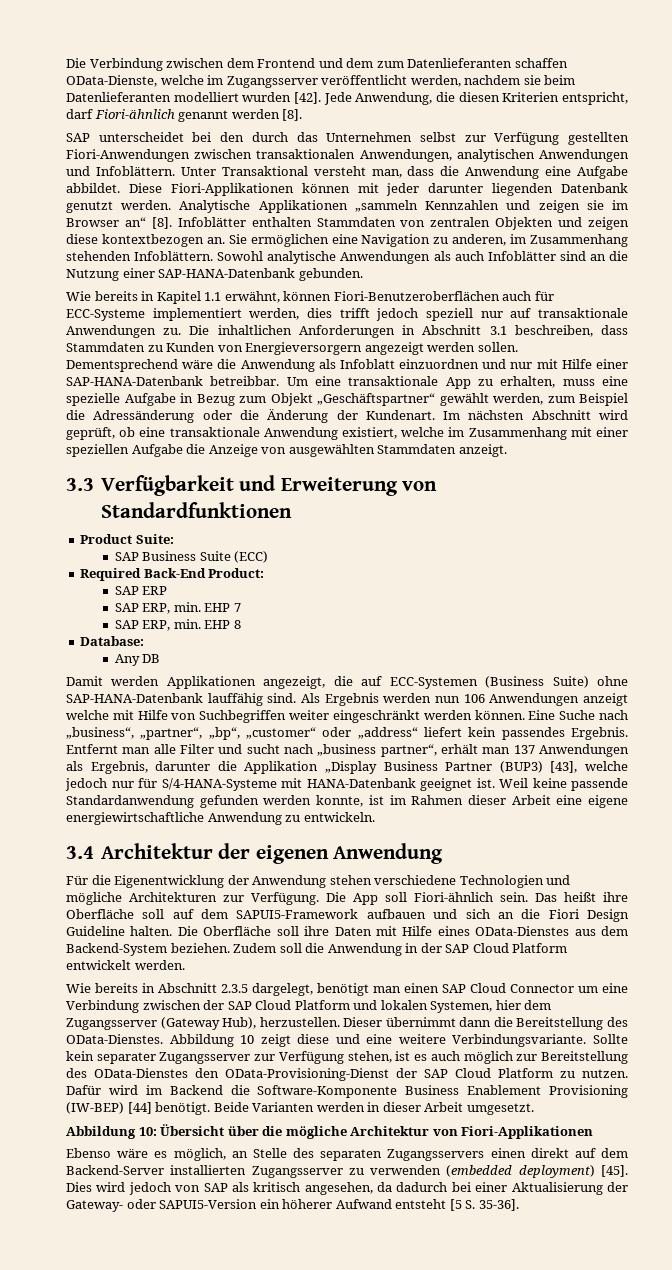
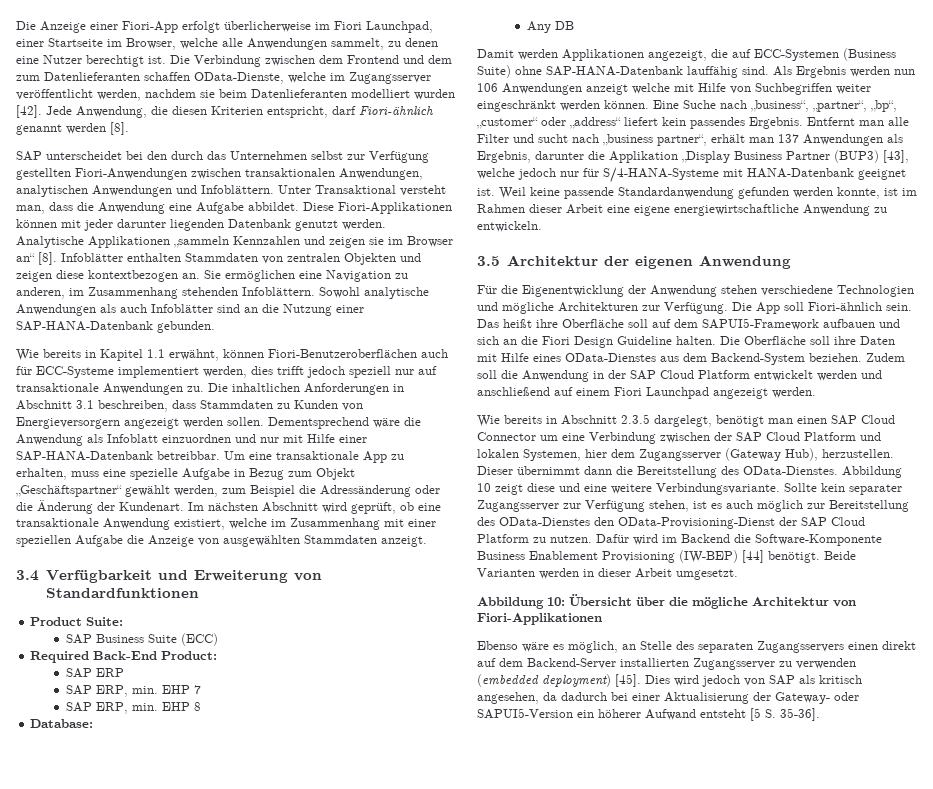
[66,58,86,68] Die -> [16,21,433,33] [16,38,438,50] [16,55,190,67] Die Anzeige einer Fiori-App erfolgt überlicherweise im Fiori Launchpad, einer Startseite im Browser, welche alle Anwendungen sammelt, zu denen eine Nutzer berechtigt ist. Die
[66,478,94,491] 3.3 -> [16,570,39,581] 3.4
[66,846,94,859] 3.4 -> [477,256,500,266] 3.5
(131, 965) none -> [817,370,882,381] [477,387,768,399] werden und anschließend auf einem Fiori Launchpad angezeigt

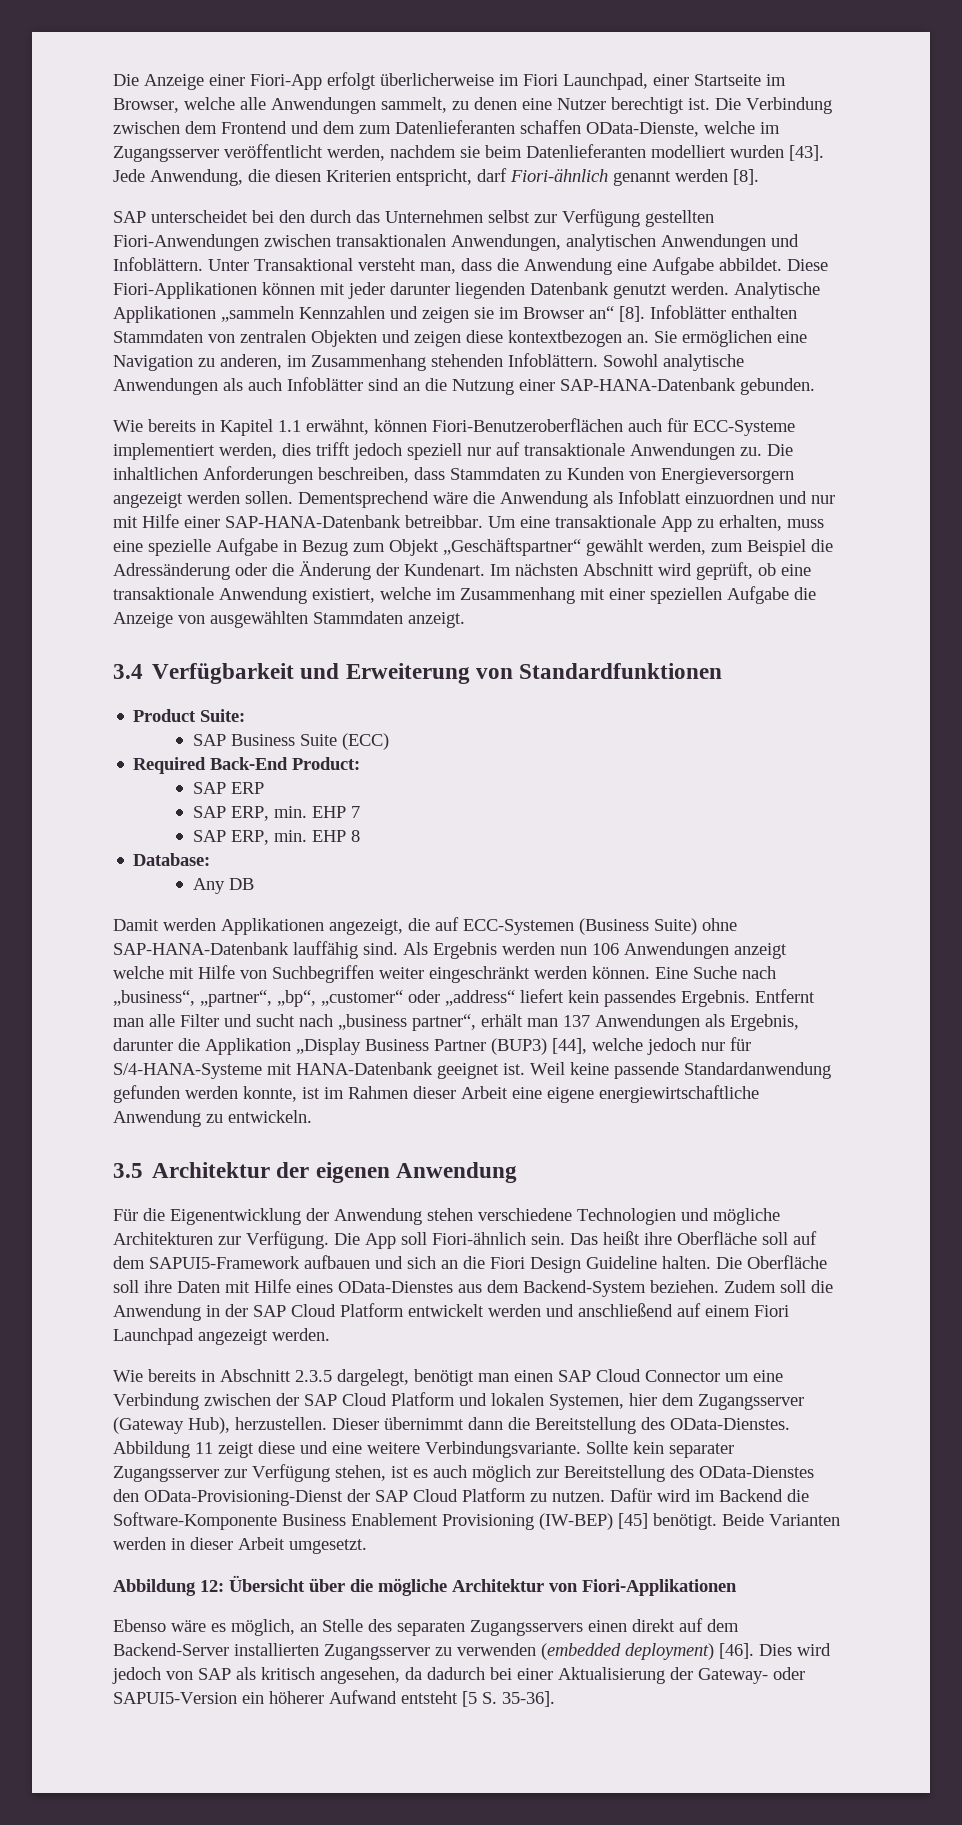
[16,105,42,118] [42]. -> [789,145,824,161] [43].
[393,384,404,392] [16,400,94,410] in Abschnitt 3.1 -> (313, 475) none
[883,150,909,163] [43], -> [552,1038,587,1054] [44],
[477,483,491,492] 10 -> [195,1442,213,1454] 11
[742,550,764,563] [44] -> [618,1513,648,1529] [45]
[547,597,565,606] 10: -> [200,1580,224,1592] 12:
[615,674,641,687] [45]. -> [719,1643,754,1659] [46].

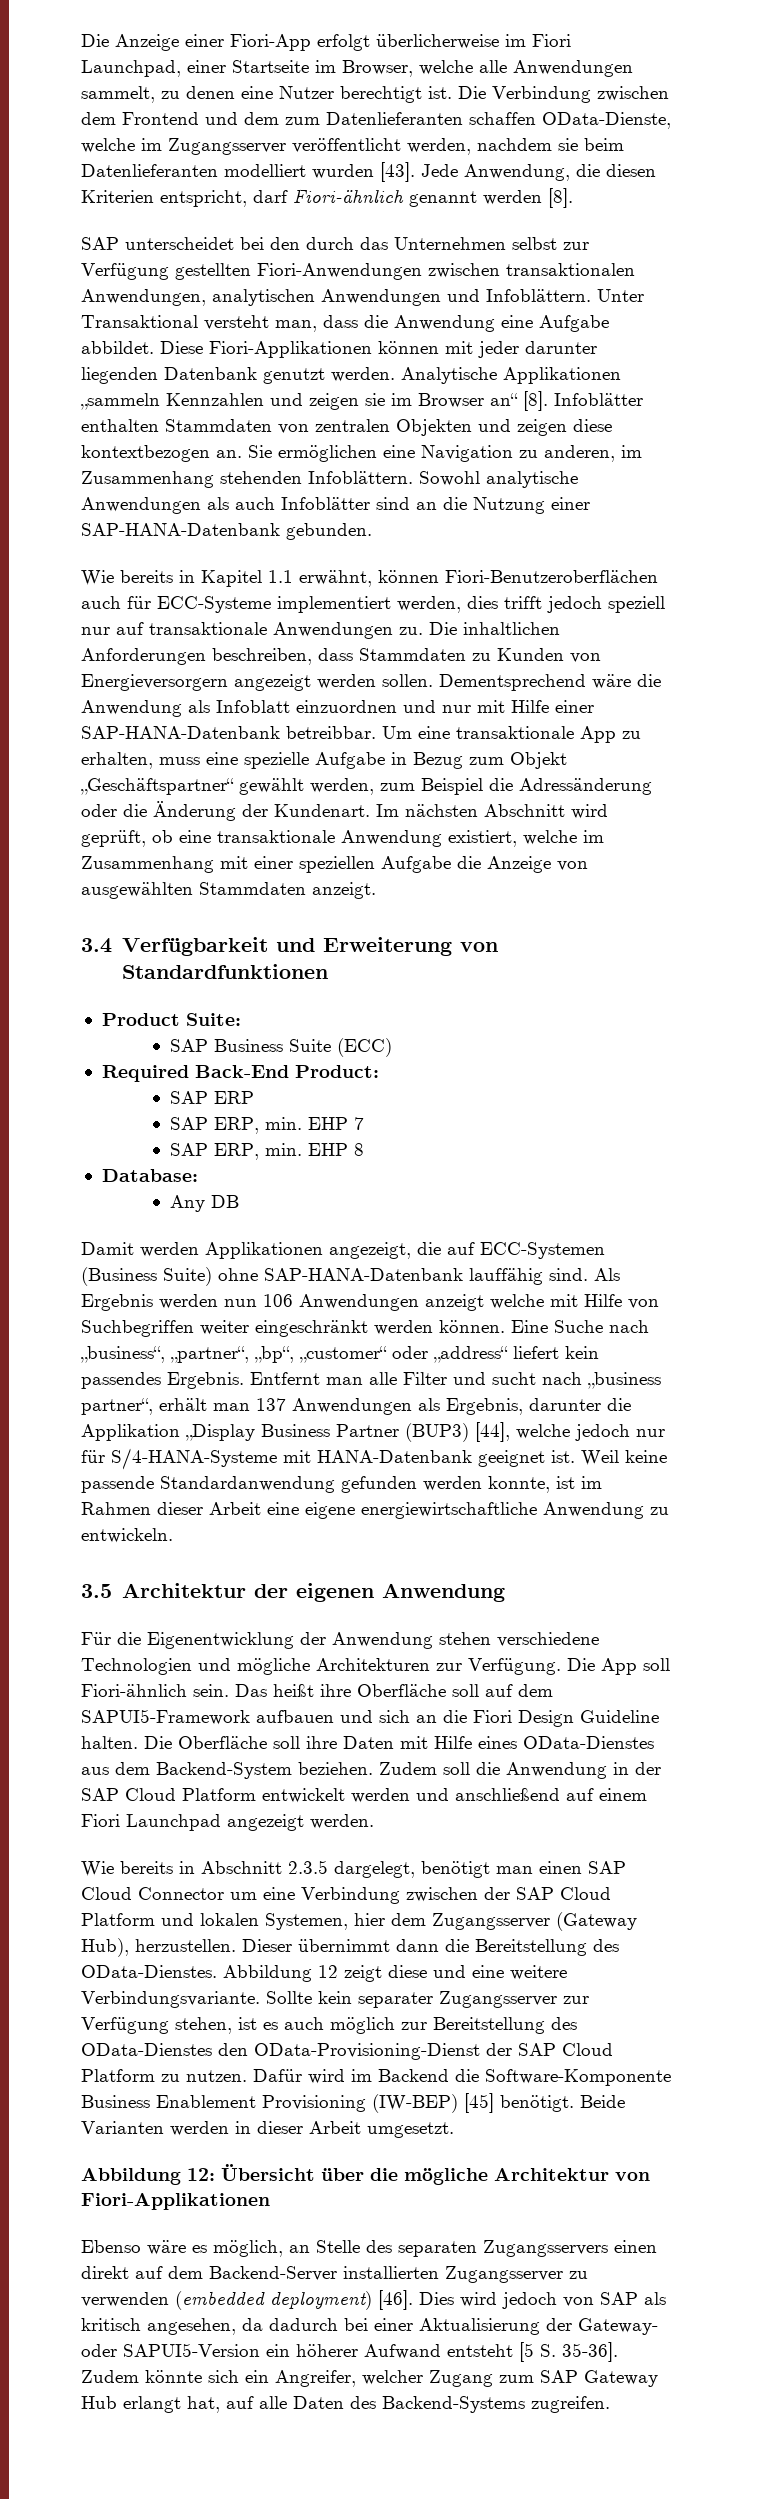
[195,1442,213,1454] 11 -> [318,1965,338,1978] 12
(555, 1699) none -> [81,2370,658,2387] [81,2396,610,2413] Zudem könnte sich ein Angreifer, welcher Zugang zum SAP Gateway Hub erlangt hat, auf alle Daten des Backend-Systems zugreifen.

